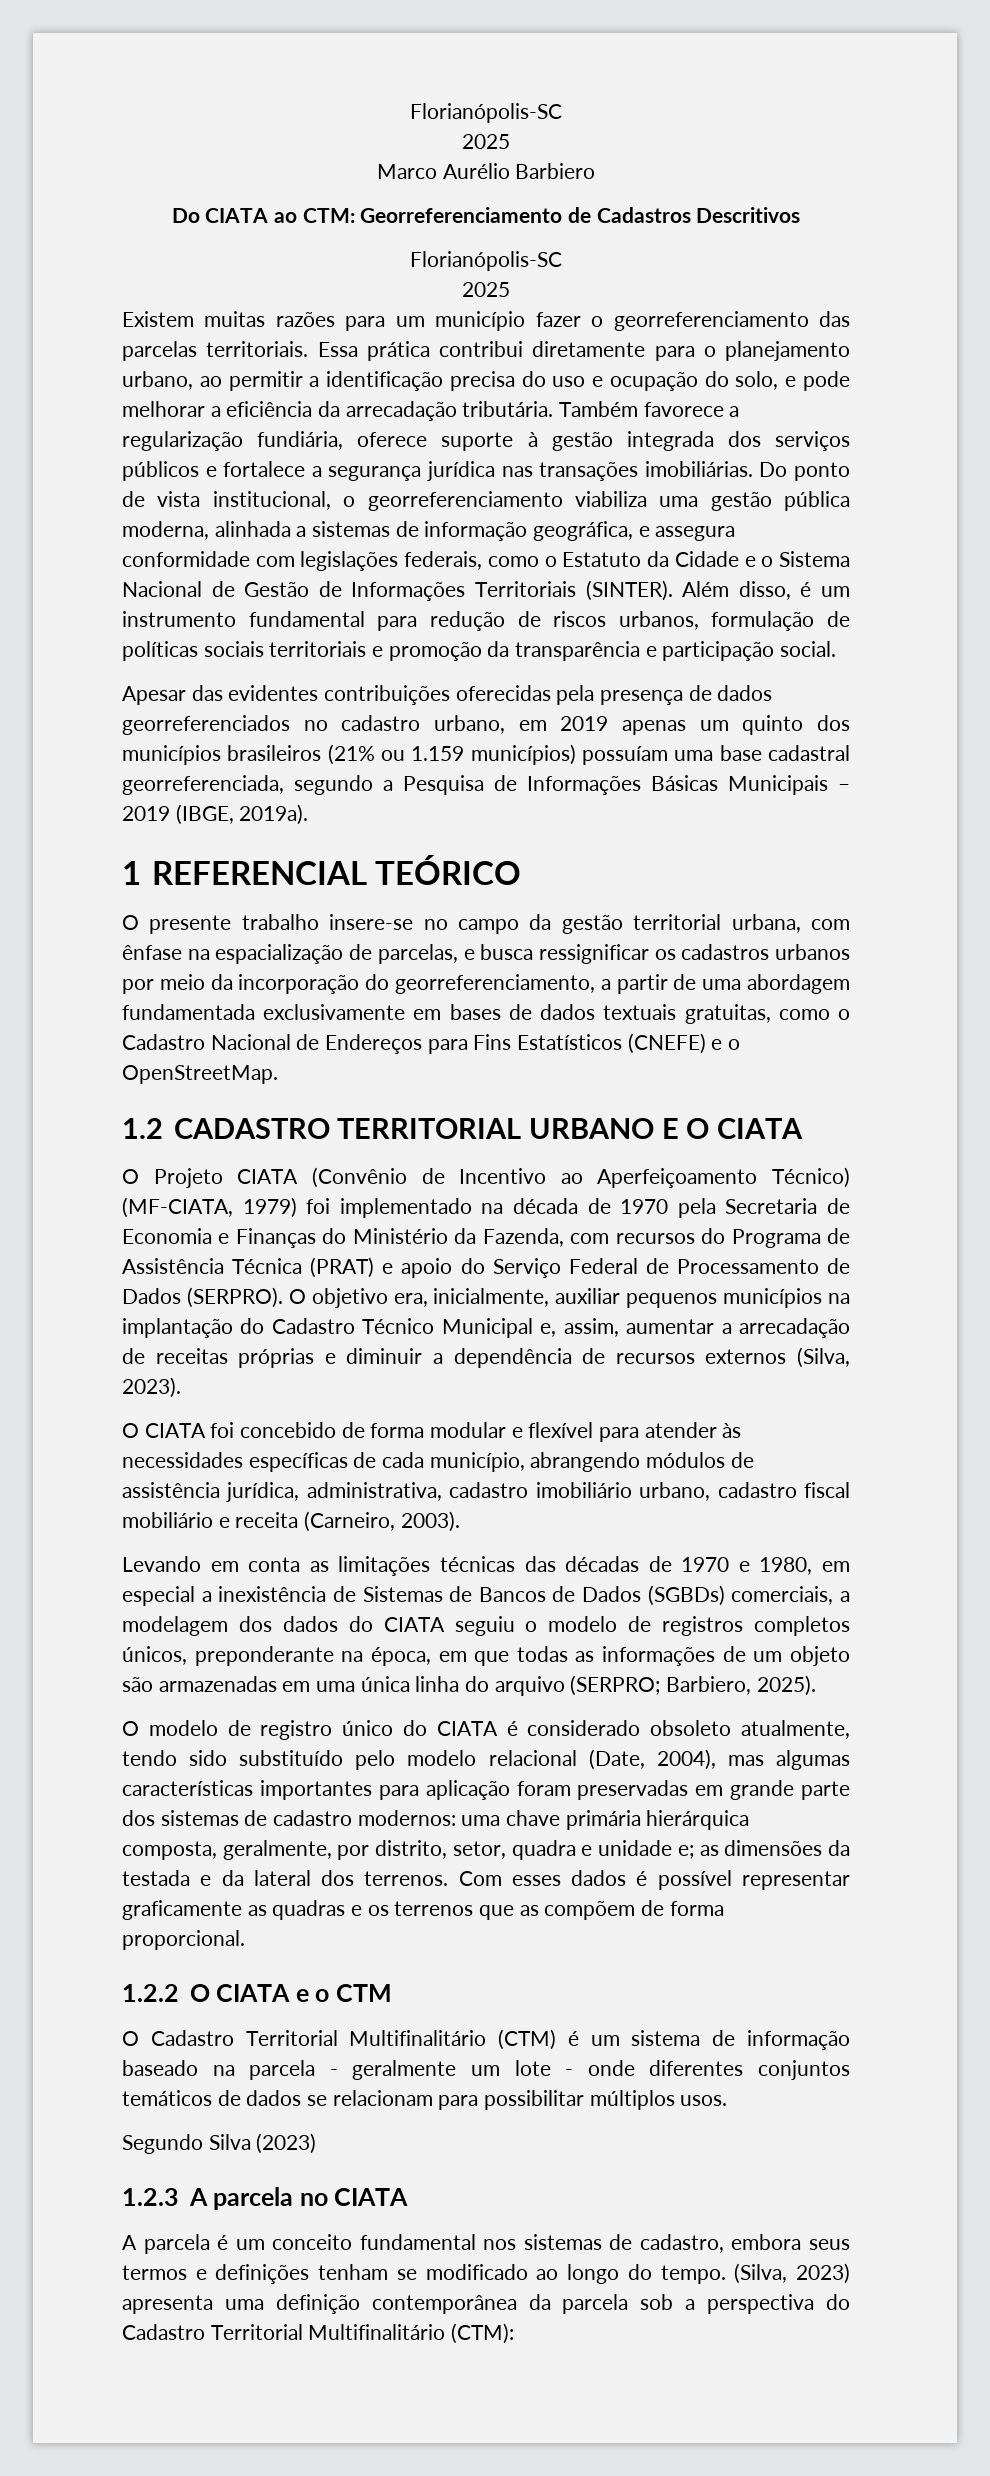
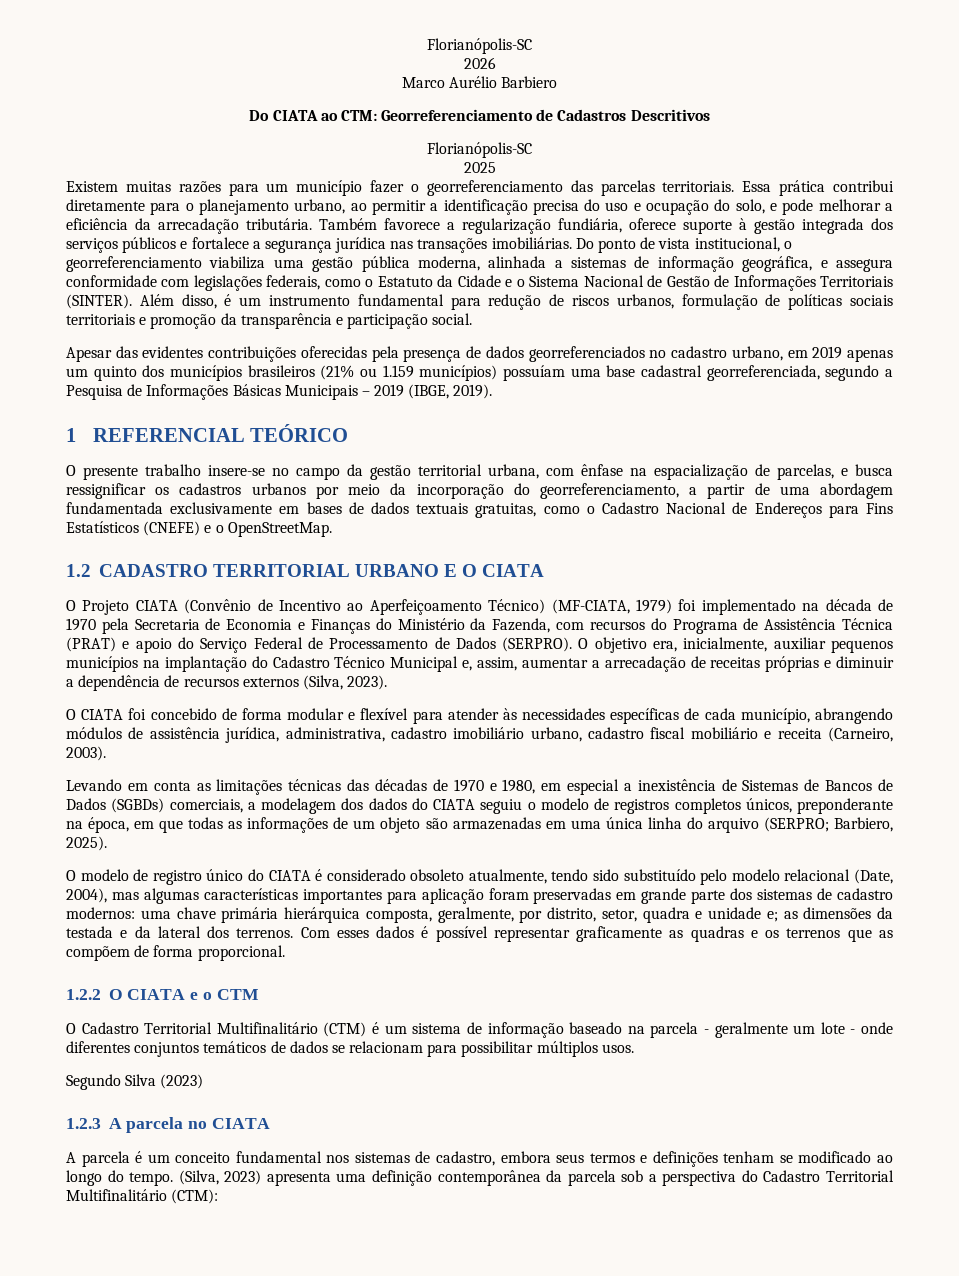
[410,103,562,123] [462,134,510,149] Florianópolis-SC // 2025 -> [427,38,532,54] [463,57,496,69] Florianópolis-SC // 2026
[239,804,309,825] 2019a). -> [453,384,493,399] 2019).

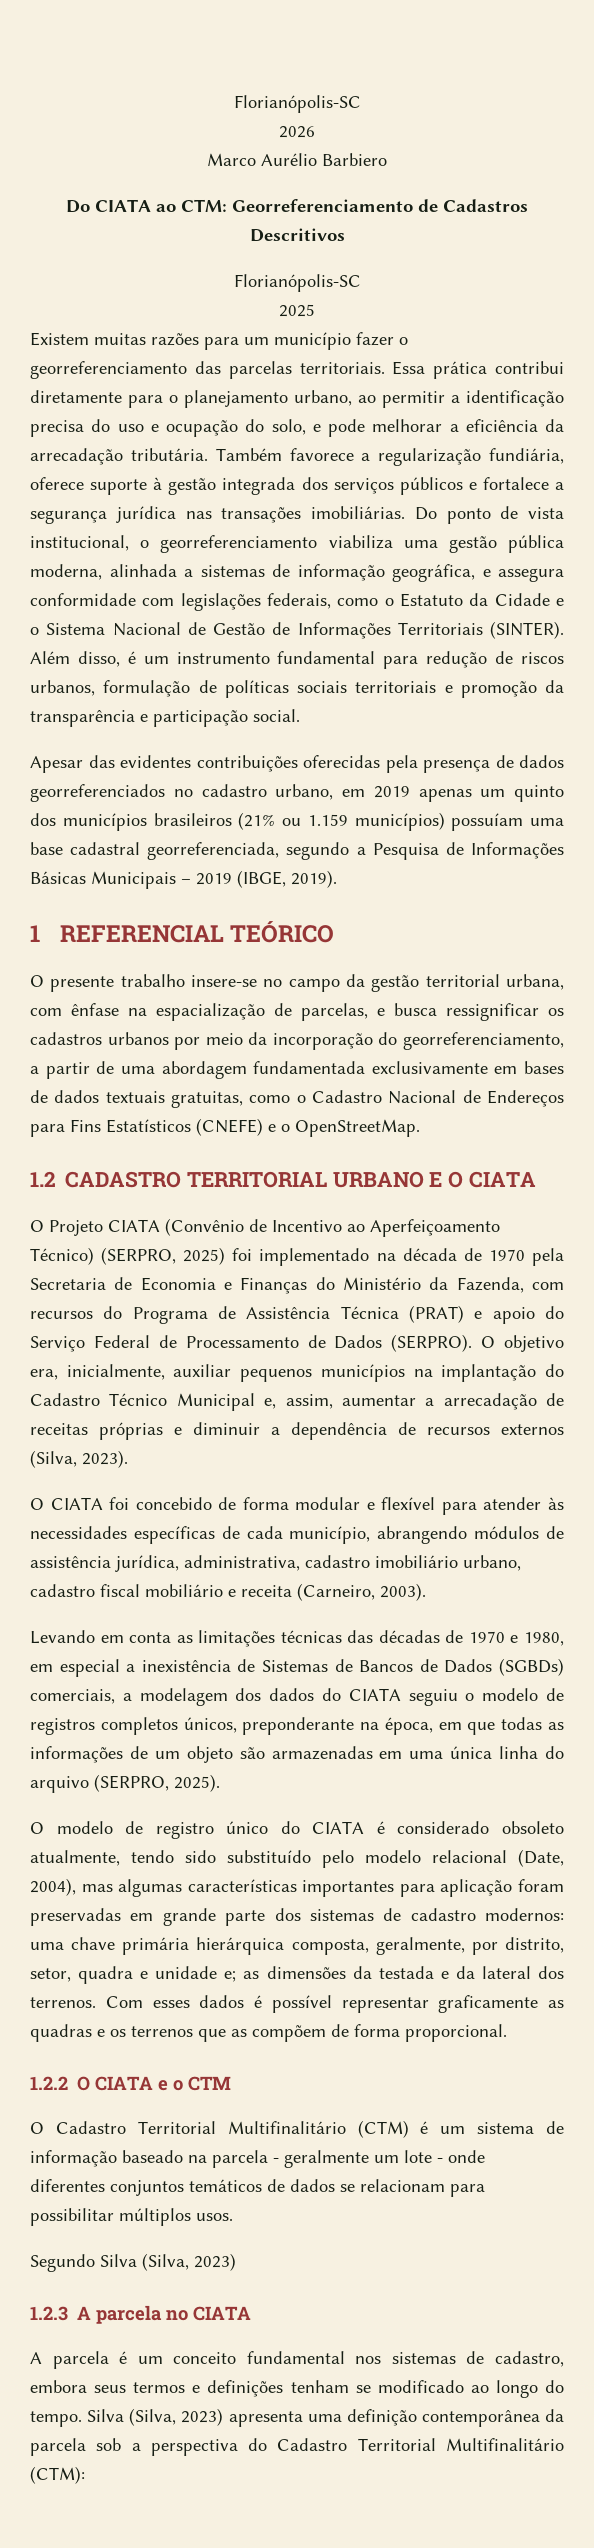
[551,599,672,614] (MF-CIATA, 1979) -> [101,1247,226,1265] (SERPRO, 2025)
[763,817,893,832] (SERPRO; Barbiero, -> [94,1774,169,1792] (SERPRO,
[160,1074,204,1089] (2023) -> [142,2253,236,2271] (Silva, 2023)
(174, 1179) none -> [87,2409,125,2422] Silva

